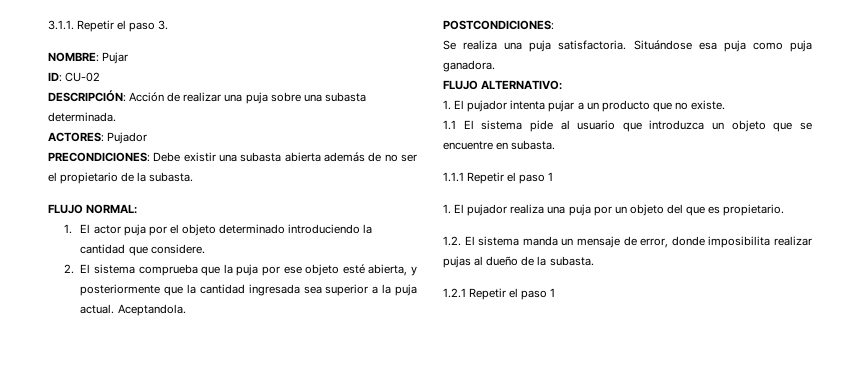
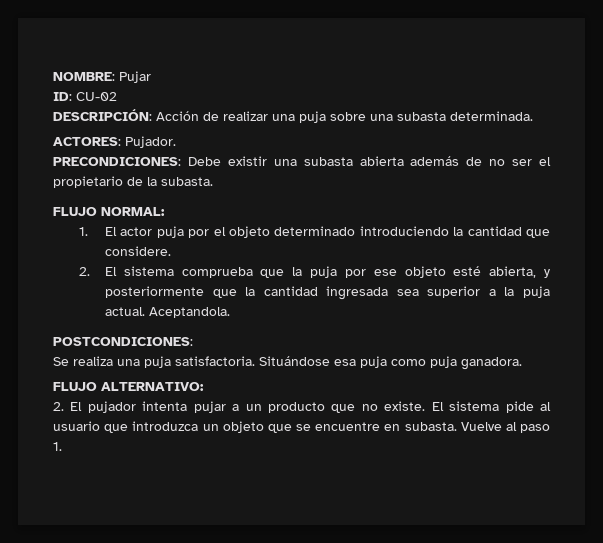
[48,20,169,32] 3.1.1. Repetir el paso 3. // -> (53, 76) none
[107,132,148,144] Pujador -> [125,136,176,148] Pujador.
[443,100,451,110] 1. -> [53,402,64,411] 2.
[443,120,456,130] // 1.1 -> (426, 406) none
[443,172,554,184] [443,204,785,216] [443,236,812,248] [443,256,594,268] [443,288,556,300] // 1.1.1 Repetir el paso 1 // 1. El pujador realiza una puja por un objeto del que es propietario. // 1.2. El sistema manda un mensaje de error, donde imposibilita realizar pujas al dueño de la subasta. // 1.2.1 Repetir el paso 1 -> [460,422,550,433] [53,442,62,451] Vuelve al paso 1.

